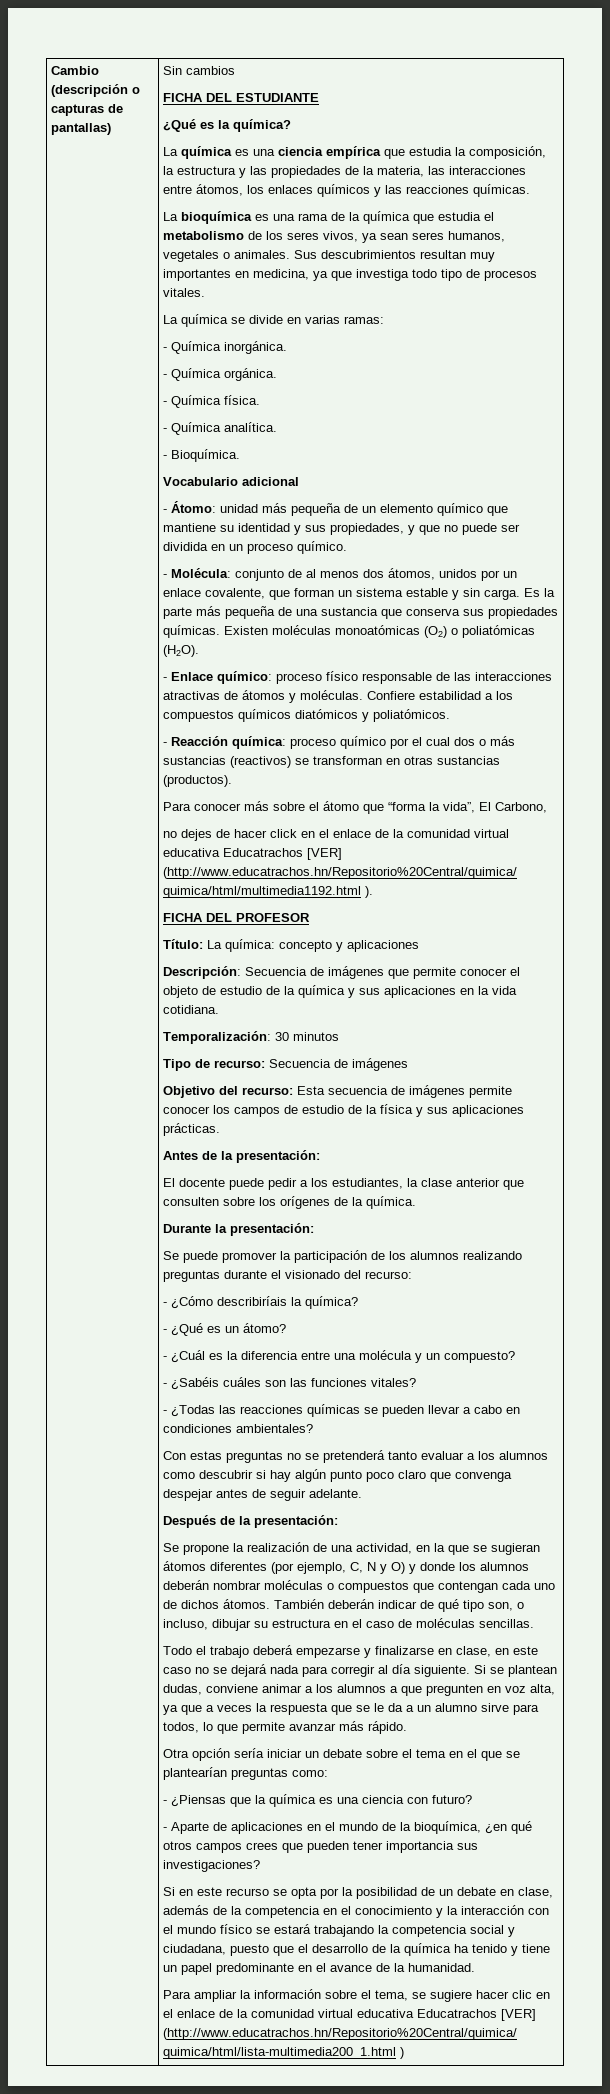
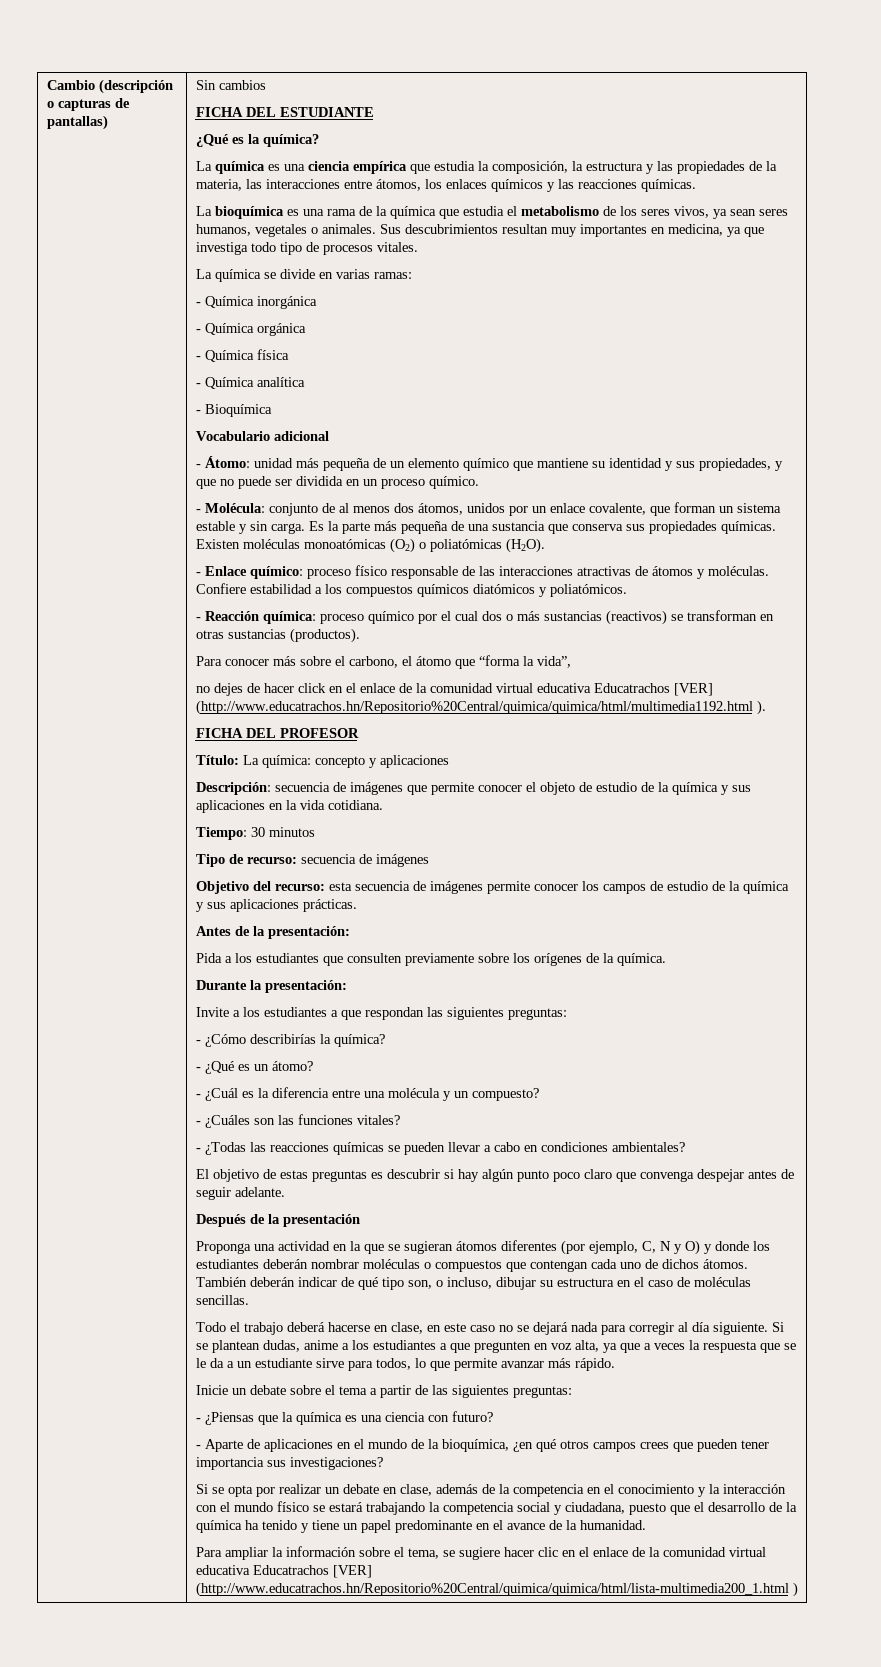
[224,341,288,354] [163,368,278,381] [163,395,261,408] [163,422,278,435] [163,449,241,462] inorgánica. // - Química orgánica. // - Química física. // - Química analítica. // - Bioquímica. -> [256,296,317,309] [195,323,306,336] [195,349,289,362] [195,377,305,389] [195,404,272,417] inorgánica // - Química orgánica // - Química física // - Química analítica // - Bioquímica
(320, 806) none -> [348,656,412,668] carbono, el
[479,802,548,813] El Carbono, -> (571, 662) none
[245,967,308,976] Secuencia -> [274,782,330,792] secuencia
[163,1031,272,1044] Temporalización: -> [195,827,247,840] Tiempo:
[269,1059,332,1068] Secuencia -> [300,854,356,864] secuencia
[297,1086,326,1095] Esta -> [328,882,352,891] esta
[380,1104,414,1114] física -> [742,881,789,894] química
[163,1178,501,1190] El docente puede pedir a los estudiantes, la clase anterior -> [195,953,319,963] Pida a los estudiantes
(220, 1201) none -> [404,953,474,966] previamente
[163,1250,523,1263] [163,1270,413,1282] Se puede promover la participación de los alumnos realizando preguntas durante el visionado del recurso: -> [195,1007,567,1020] Invite a los estudiantes a que respondan las siguientes preguntas:
[217,1296,288,1306] describiríais -> [249,1034,316,1044] describirías
[171,1377,262,1390] ¿Sabéis cuáles -> [204,1115,250,1128] ¿Cuáles
[163,1450,549,1463] [163,1472,196,1479] Con estas preguntas no se pretenderá tanto evaluar a los alumnos como -> [195,1169,383,1182] El objetivo de estas preguntas es
[254,1515,339,1528] [163,1542,413,1555] presentación: // Se propone la realización de una actividad, -> [282,1214,360,1227] [195,1241,330,1254] presentación // Proponga una actividad
[480,1562,530,1571] alumnos -> [195,1259,259,1269] estudiantes
[296,1646,435,1658] empezarse y finalizarse -> [327,1322,370,1332] hacerse
[206,1684,387,1693] conviene animar a los alumnos -> [303,1340,436,1350] anime a los estudiantes
[435,1703,478,1712] alumno -> [254,1358,312,1368] estudiante
[163,1748,303,1761] Otra opción sería iniciar -> [195,1385,228,1395] Inicie
[449,1749,521,1761] [163,1767,329,1780] en el que se plantearían preguntas como: -> [369,1385,572,1398] a partir de las siguientes preguntas:
[179,1887,436,1899] en este recurso se opta por la posibilidad de -> [211,1484,321,1497] se opta por realizar

